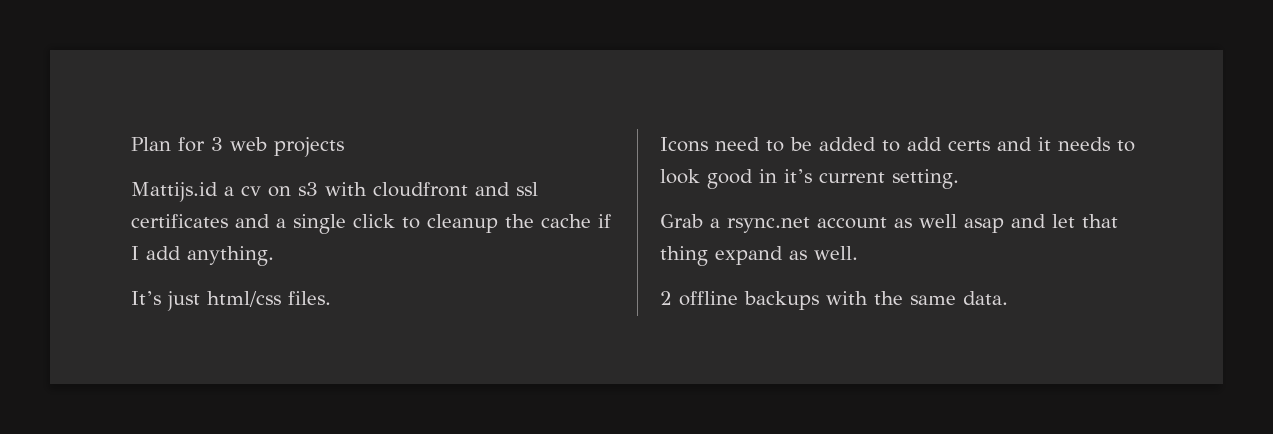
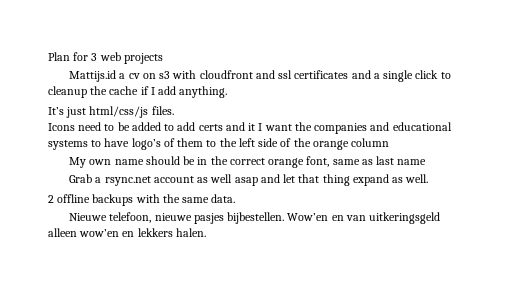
[207,291,281,307] html/css -> [89,106,149,118] html/css/js
[1058,137,1135,152] [660,169,959,189] needs to look good in it’s current setting. -> [258,122,452,134] [48,138,390,150] [69,156,427,168] I want the companies and educational systems to have logo’s of them to the left side of the orange column // My own name should be in the correct orange font, same as last name
(1008, 298) none -> [69,212,441,224] [48,228,206,237] // Nieuwe telefoon, nieuwe pasjes bijbestellen. Wow’en en van uitkeringsgeld alleen wow’en en lekkers halen.

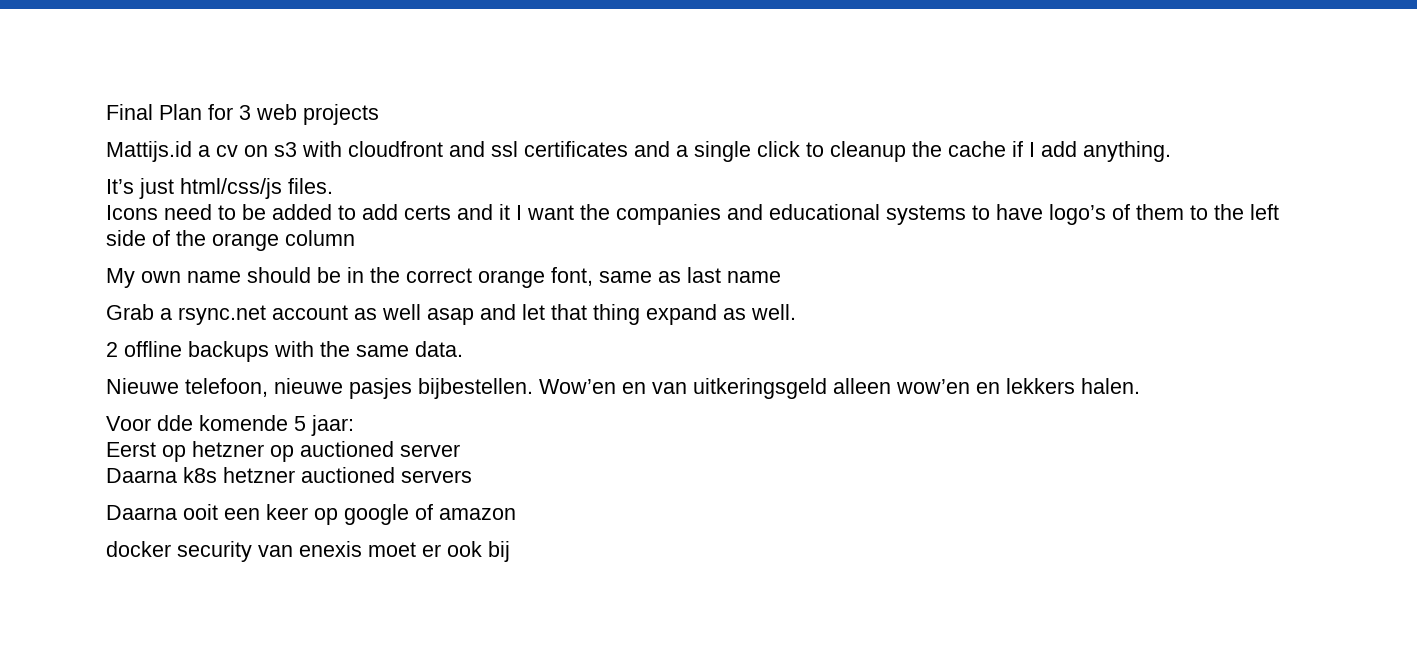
(48, 56) none -> [106,104,153,120] Final
(206, 232) none -> [106,415,354,436] [106,441,460,462] [106,467,472,483] [106,504,516,525] [106,541,510,562] // Voor dde komende 5 jaar: // Eerst op hetzner op auctioned server // Daarna k8s hetzner auctioned servers // Daarna ooit een keer op google of amazon // docker security van enexis moet er ook bij

